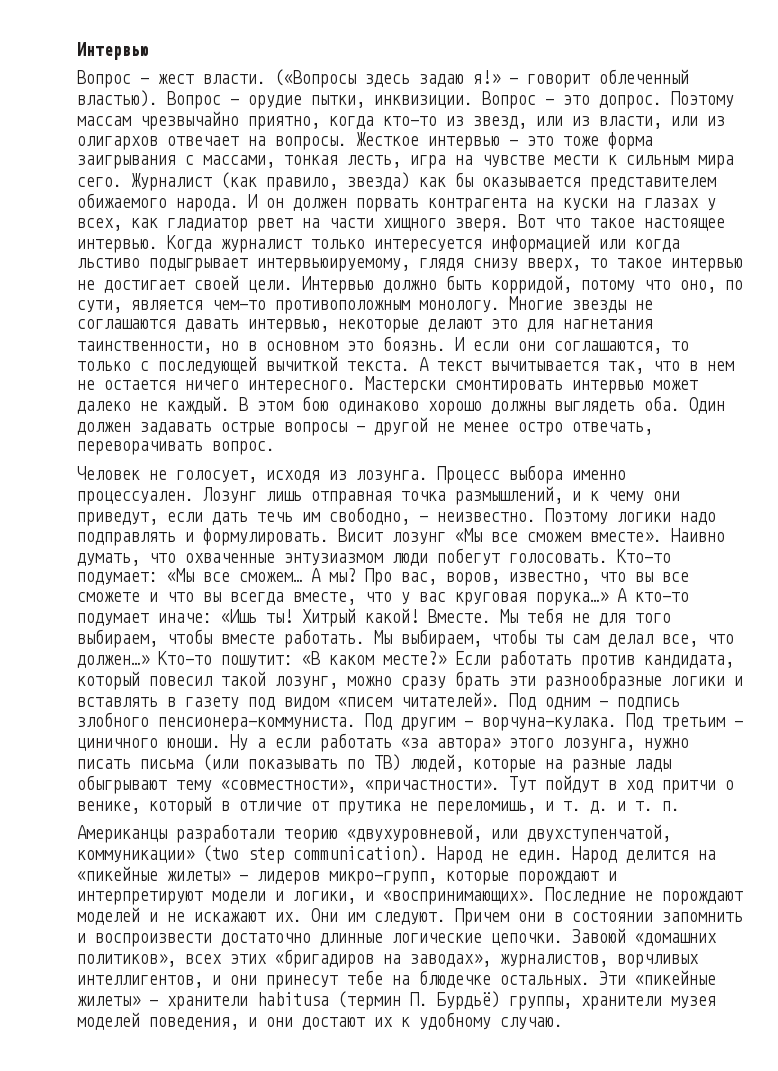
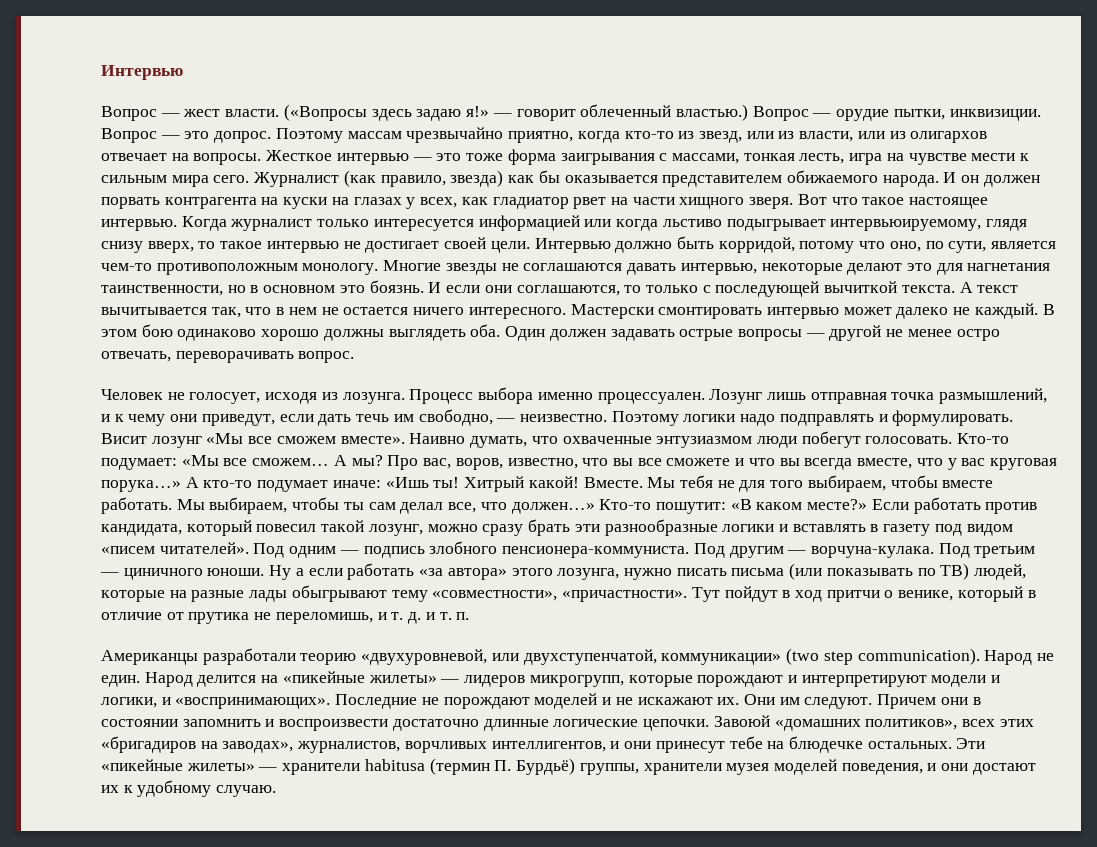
[77,90,158,107] властью). -> [675,104,748,121] властью.)
[329,871,437,885] микро-групп, -> [529,675,624,687] микрогрупп,

